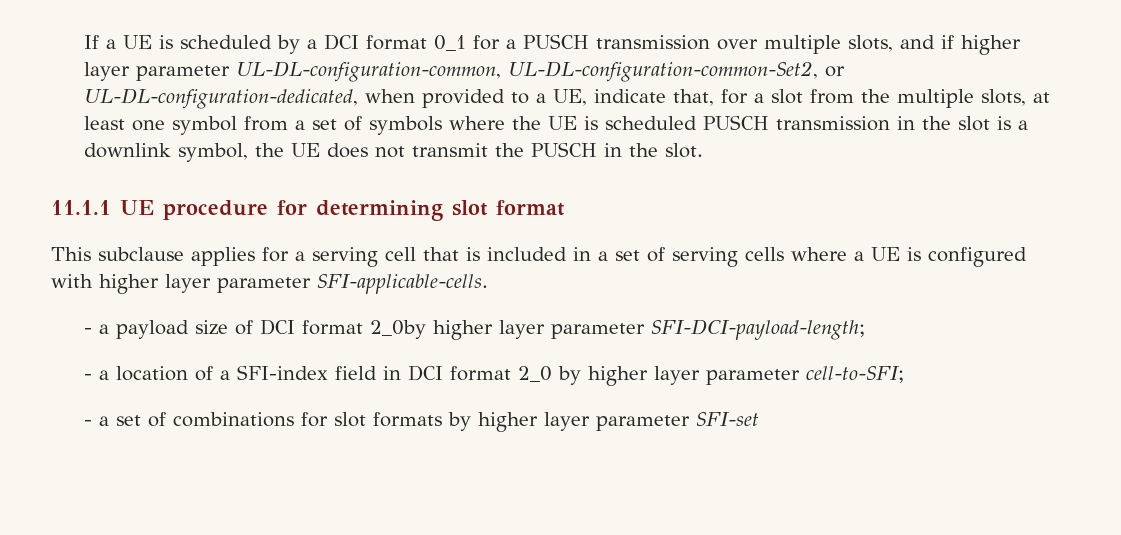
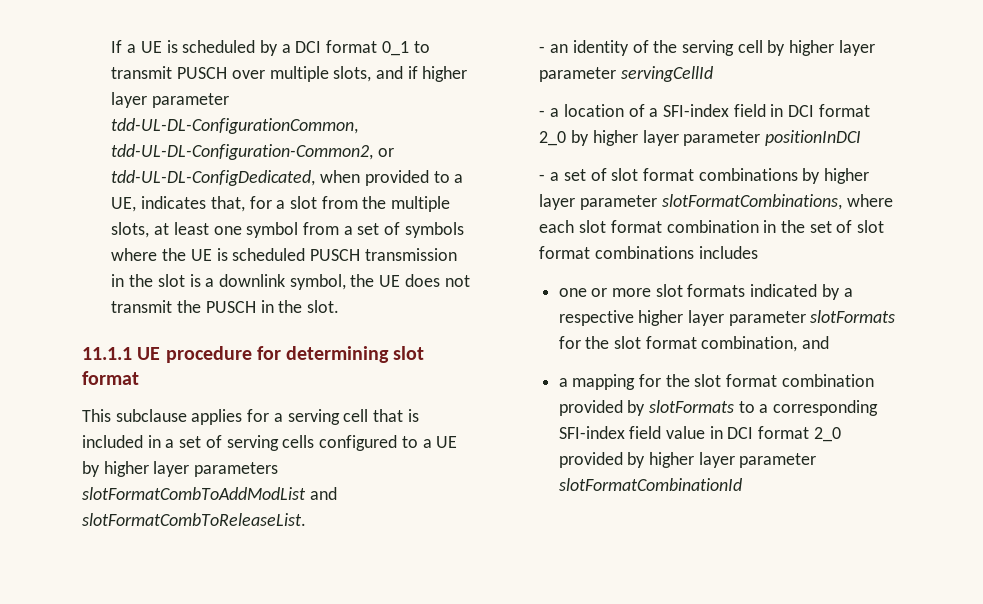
[472,34,710,50] for a PUSCH transmission -> [413,41,430,53] [111,66,228,79] to transmit PUSCH
[235,61,845,82] [83,88,358,109] UL-DL-configuration-common, UL-DL-configuration-common-Set2, or UL-DL-configuration-dedicated, -> [111,118,359,134] [111,144,395,160] [111,170,316,186] tdd-UL-DL-ConfigurationCommon, tdd-UL-DL-Configuration-Common2, or tdd-UL-DL-ConfigDedicated,
[593,89,666,103] indicate -> [141,196,207,209] indicates
[791,247,1027,267] [51,274,488,294] [83,319,865,340] where a UE is configured with higher layer parameter SFI-applicable-cells. // - a payload size of DCI format 2_0by higher layer parameter SFI-DCI-payload-length; -> [319,435,458,451] [82,461,279,477] [82,487,337,500] [82,513,306,526] [539,40,875,56] [539,66,714,82] configured to a UE by higher layer parameters slotFormatCombToAddModList and slotFormatCombToReleaseList. // - an identity of the serving cell by higher layer parameter servingCellId
[805,366,904,383] cell-to-SFI; -> [764,130,861,146] positionInDCI
[172,412,759,432] combinations for slot formats by higher layer parameter SFI-set -> [611,168,870,184] [539,194,893,210] [539,220,885,233] [539,246,758,259] [558,284,853,300] [558,310,896,326] [558,336,830,352] [558,374,874,390] [558,400,879,416] [558,426,841,442] [558,452,817,468] [558,478,742,491] slot format combinations by higher layer parameter slotFormatCombinations, where each slot format combination in the set of slot format combinations includes // one or more slot formats indicated by a respective higher layer parameter slotFormats for the slot format combination, and // a mapping for the slot format combination provided by slotFormats to a corresponding SFI-index field value in DCI format 2_0 provided by higher layer parameter slotFormatCombinationId

